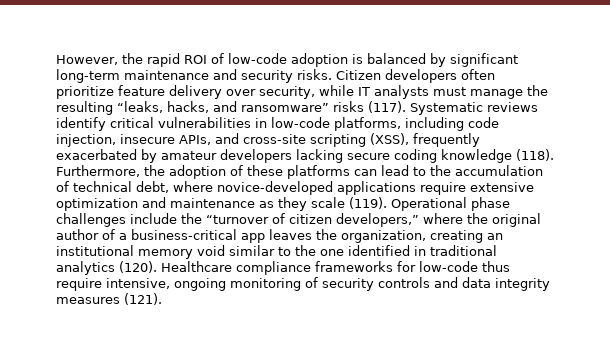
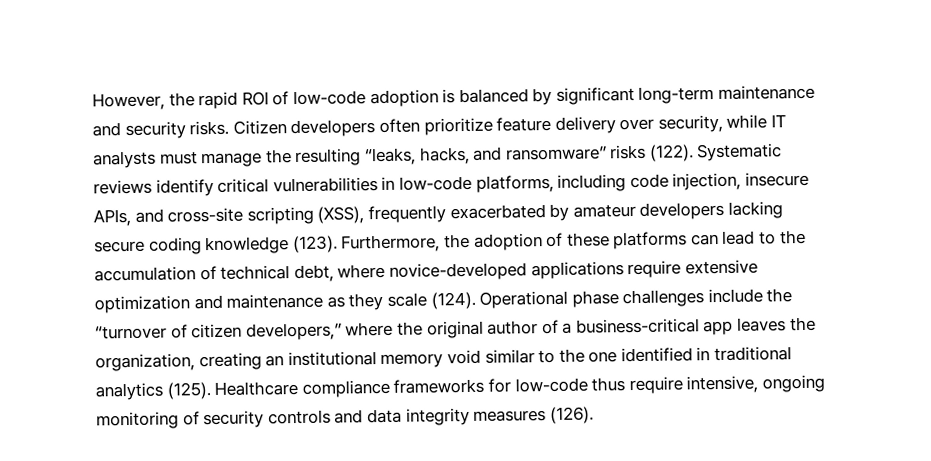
[368,101,406,113] (117). -> [648,144,694,162] (122).
[516,149,554,161] (118). -> [292,235,338,254] (123).
[349,197,387,209] (119). -> [430,291,476,310] (124).
[119,261,157,273] (120). -> [166,382,211,400] (125).
[124,293,162,305] (121). -> [549,406,594,425] (126).

